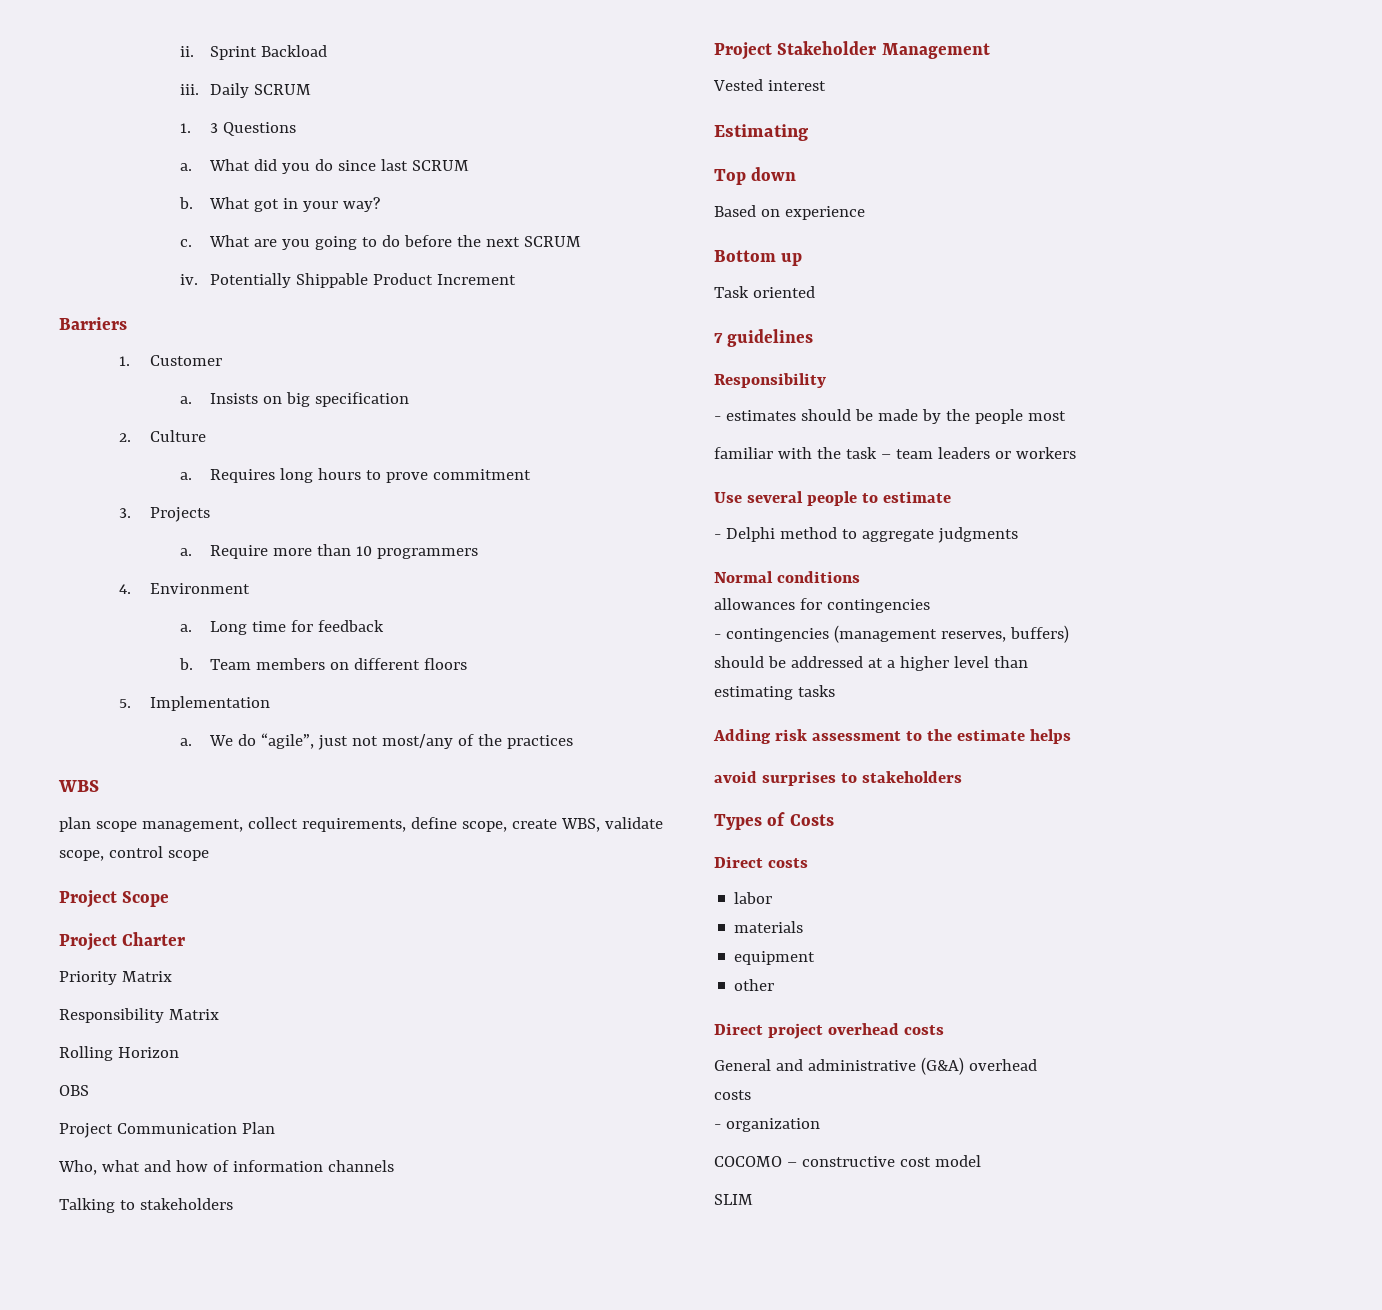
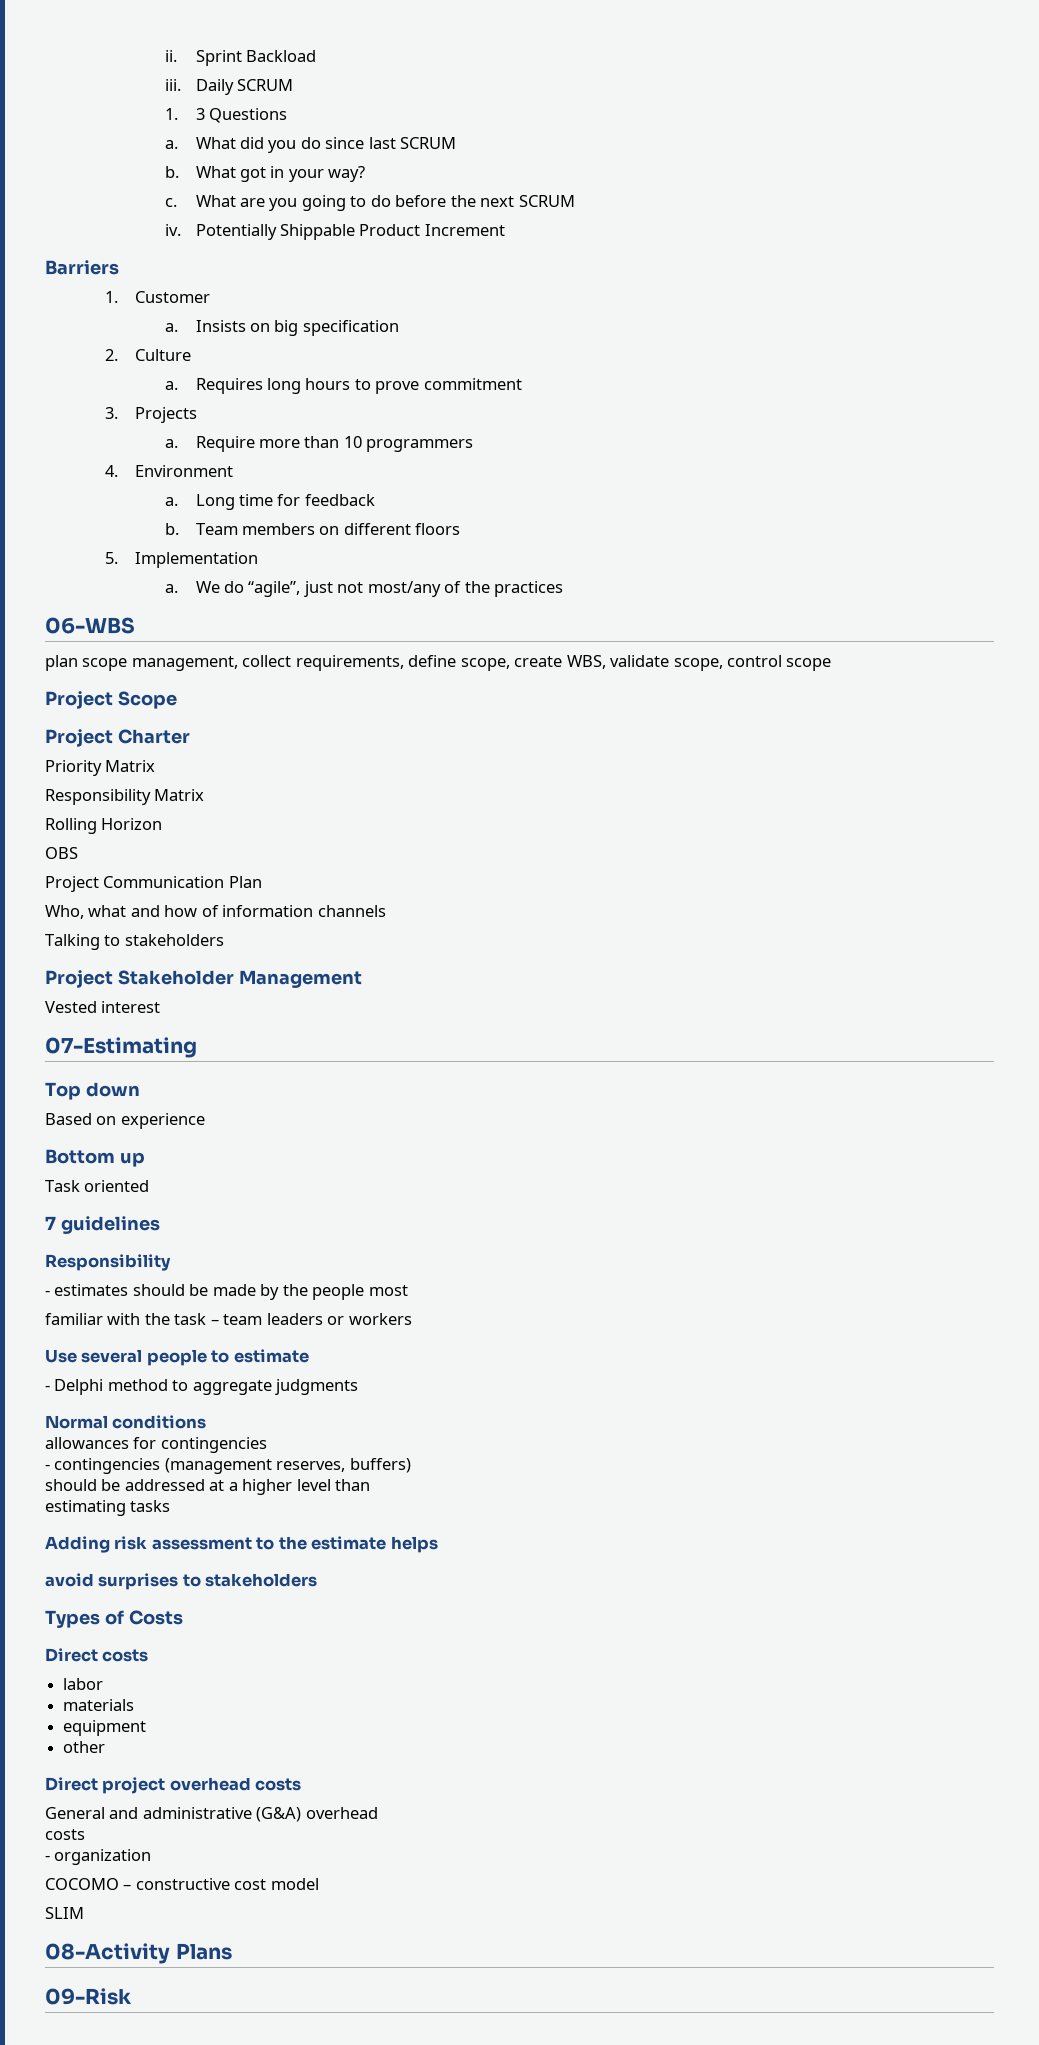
[58,780,99,792] WBS -> [45,617,135,634] 06-WBS
[714,124,808,141] Estimating -> [45,1037,197,1058] 07-Estimating
(753, 1199) none -> [45,1943,232,1964] [45,1988,132,2005] // 08-Activity Plans // 09-Risk

